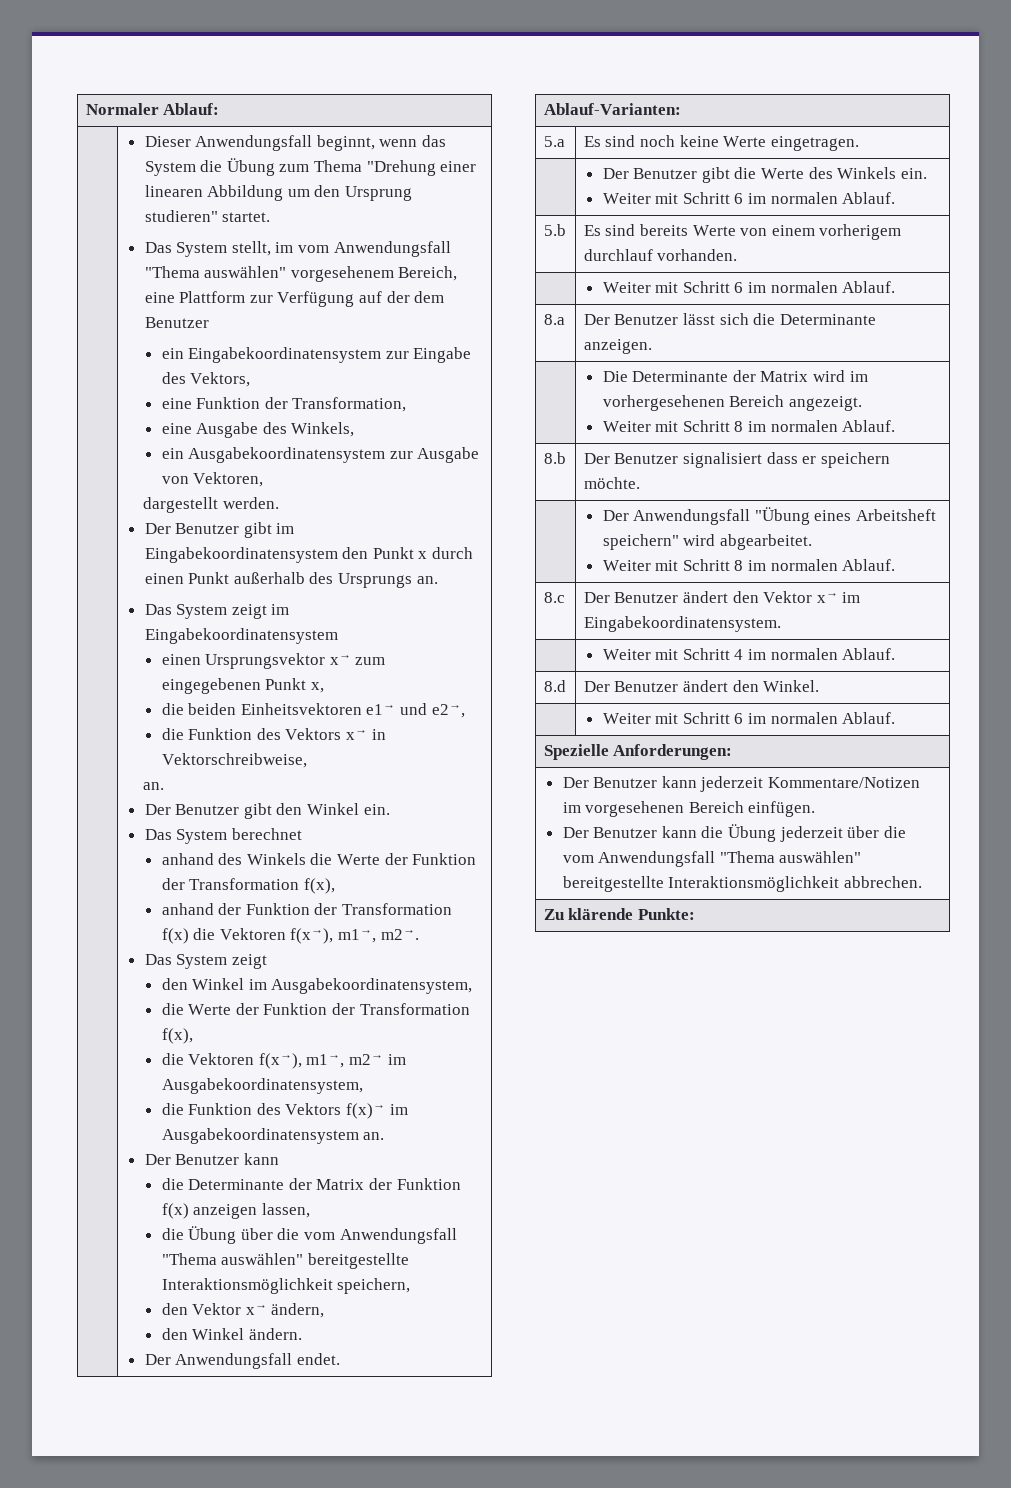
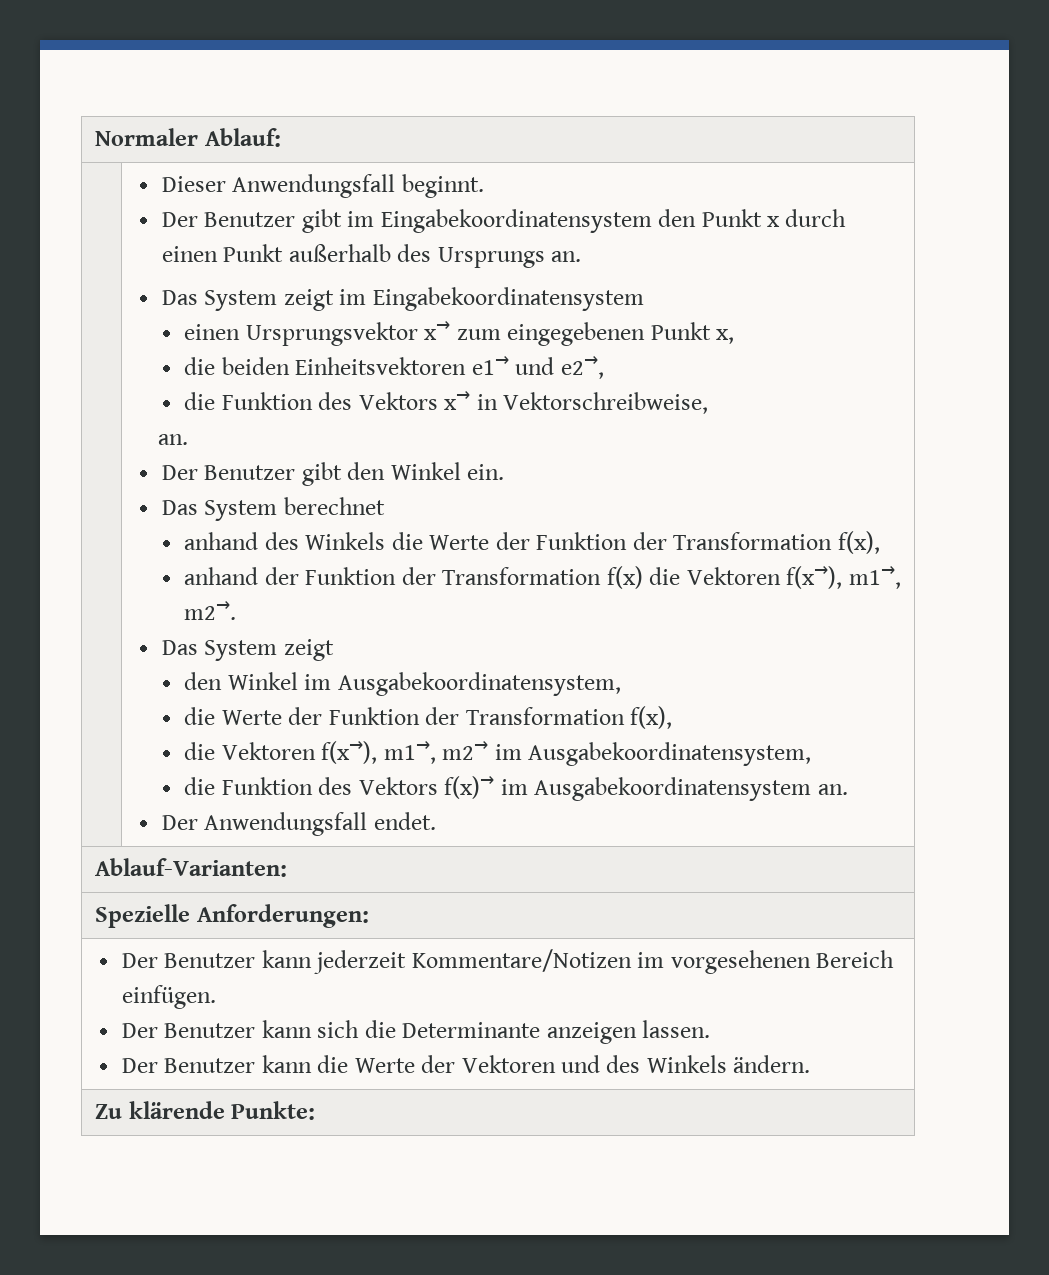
[316,135,446,151] [144,158,477,176] [144,185,412,201] [144,210,271,222] [144,241,451,257] [144,266,458,282] [144,291,445,307] [144,317,209,328] [161,347,472,363] [161,372,251,387] [161,397,407,412] [161,422,355,438] [161,447,480,463] [161,472,264,487] [142,497,279,513] beginnt, wenn das System die Übung zum Thema "Drehung einer linearen Abbildung um den Ursprung studieren" startet. // Das System stellt, im vom Anwendungsfall "Thema auswählen" vorgesehenem Bereich, eine Plattform zur Verfügung auf der dem Benutzer // ein Eingabekoordinatensystem zur Eingabe des Vektors, // eine Funktion der Transformation, // eine Ausgabe des Winkels, // ein Ausgabekoordinatensystem zur Ausgabe von Vektoren, // dargestellt werden. -> [401,174,484,198] beginnt.
[175,1153,279,1165] [161,1178,461,1190] [161,1203,310,1219] [161,1226,457,1244] [161,1253,409,1269] [161,1278,411,1294] [161,1303,325,1318] [161,1328,302,1340] [144,1353,340,1369] [543,103,681,115] [543,136,565,147] [583,135,859,151] [602,167,927,183] [602,192,896,204] [543,224,566,236] [583,224,902,240] [583,249,738,261] [602,281,896,293] [543,314,565,325] [583,313,876,325] [583,339,652,354] [602,370,868,382] [602,395,862,411] [602,420,896,432] [543,452,566,464] [583,452,890,468] [583,477,640,489] [602,507,936,525] [602,534,812,550] [602,559,896,571] [543,592,565,603] [583,591,861,603] [583,616,781,632] [602,648,896,660] [543,680,566,692] [583,680,820,692] [602,712,896,724] Benutzer kann // die Determinante der Matrix der Funktion f(x) anzeigen lassen, // die Übung über die vom Anwendungsfall "Thema auswählen" bereitgestellte Interaktionsmöglichkeit speichern, // den Vektor x→ ändern, // den Winkel ändern. // Der Anwendungsfall endet. // Ablauf-Varianten: // 5.a | Es sind noch keine Werte eingetragen. // | Der Benutzer gibt die Werte des Winkels ein. // Weiter mit Schritt 6 im normalen Ablauf. // 5.b | Es sind bereits Werte von einem vorherigem durchlauf vorhanden. // | Weiter mit Schritt 6 im normalen Ablauf. // 8.a | Der Benutzer lässt sich die Determinante anzeigen. // | Die Determinante der Matrix wird im vorhergesehenen Bereich angezeigt. // Weiter mit Schritt 8 im normalen Ablauf. // 8.b | Der Benutzer signalisiert dass er speichern möchte. // | Der Anwendungsfall "Übung eines Arbeitsheft speichern" wird abgearbeitet. // Weiter mit Schritt 8 im normalen Ablauf. // 8.c | Der Benutzer ändert den Vektor x→ im Eingabekoordinatensystem. // | Weiter mit Schritt 4 im normalen Ablauf. // 8.d | Der Benutzer ändert den Winkel. // | Weiter mit Schritt 6 im normalen Ablauf. -> [204,812,436,836] [95,858,288,877] Anwendungsfall endet. // Ablauf-Varianten:
[701,824,906,842] [562,851,862,867] [562,876,922,892] die Übung jederzeit über die vom Anwendungsfall "Thema auswählen" bereitgestellte Interaktionsmöglichkeit abbrechen. -> [317,1020,710,1044] [121,1055,811,1073] sich die Determinante anzeigen lassen. // Der Benutzer kann die Werte der Vektoren und des Winkels ändern.

